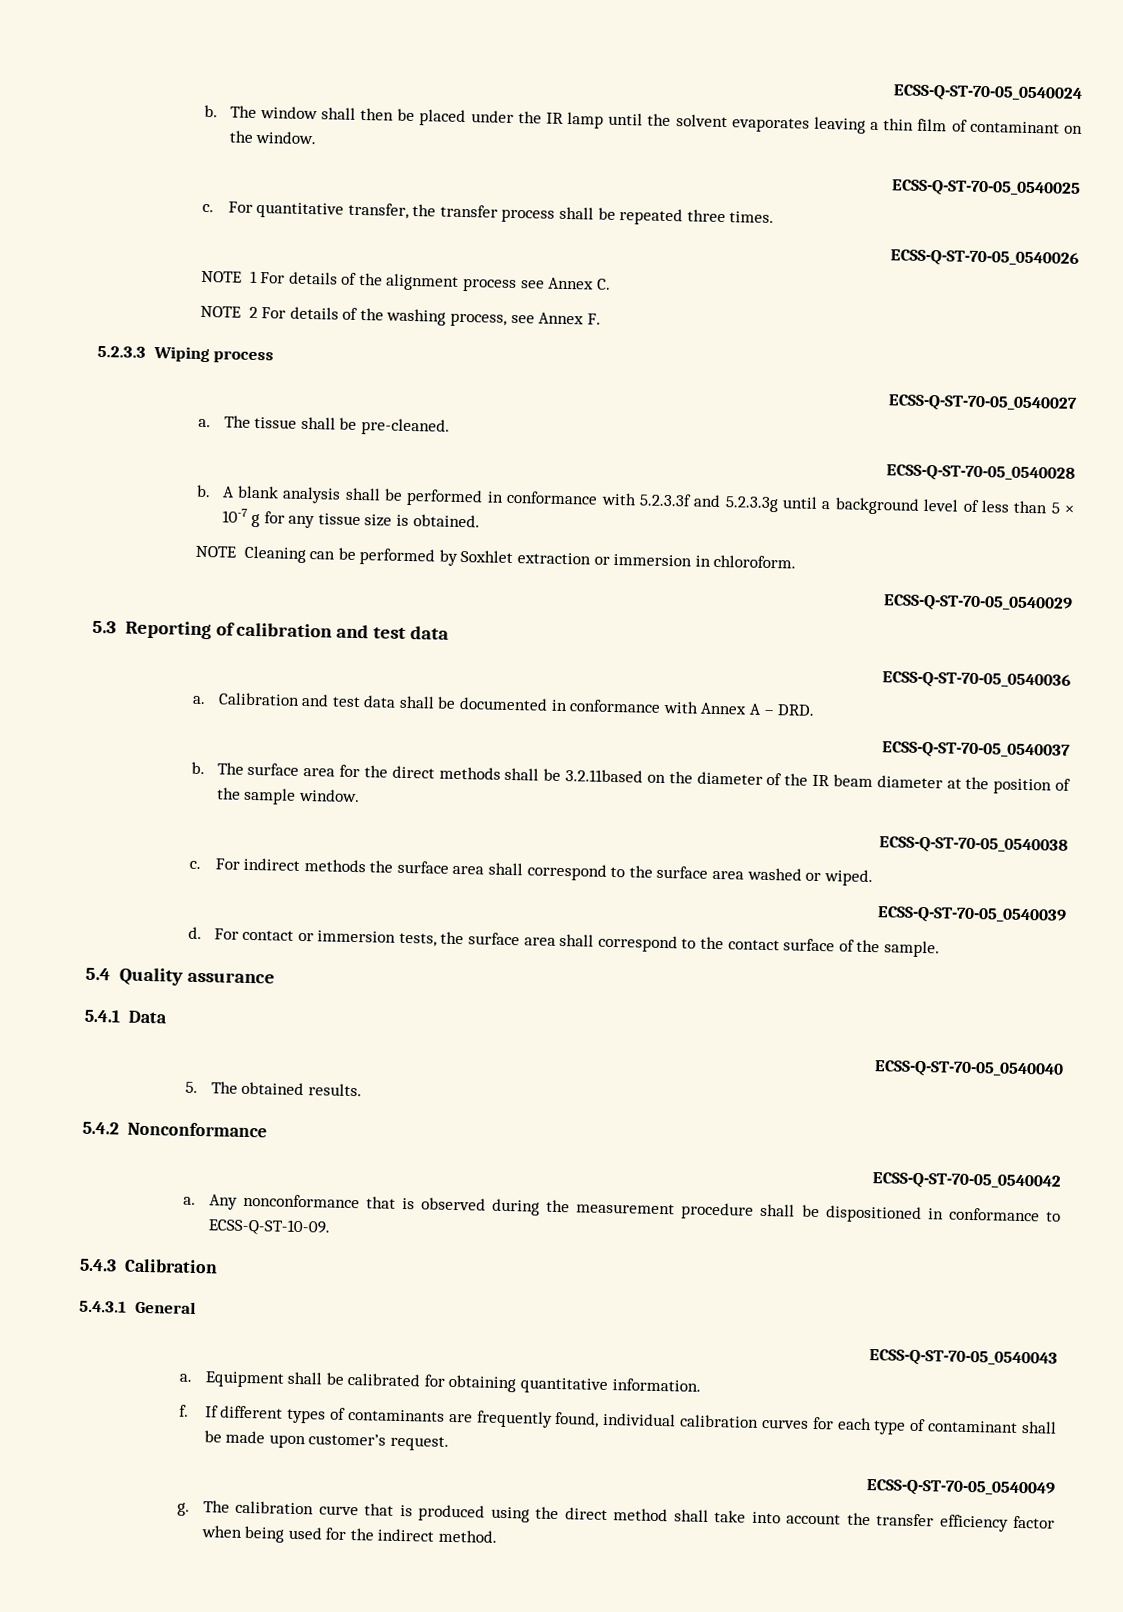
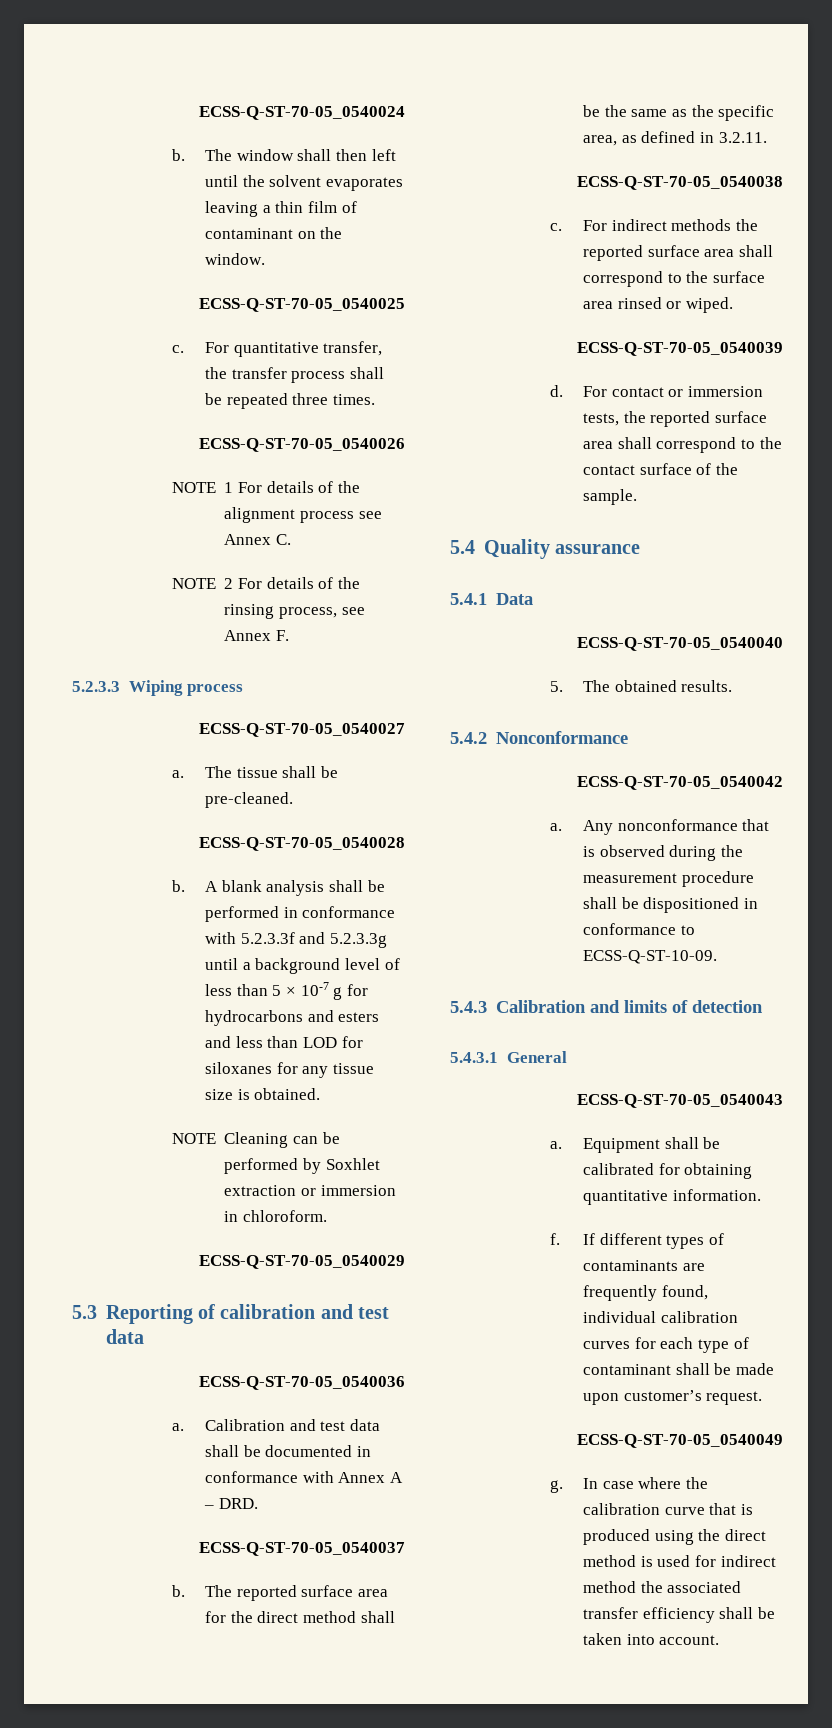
[397,108,605,129] be placed under the IR lamp -> [371,149,396,161] left
[386,308,447,326] washing -> [224,604,275,619] rinsing
(285, 517) none -> [205,1010,380,1026] [205,1036,363,1048] [205,1062,298,1074] hydrocarbons and esters and less than LOD for siloxanes for
(244, 768) none -> [236,1585,297,1601] reported
[438,766,1072,795] [216,787,360,805] methods shall be 3.2.11based on the diameter of the IR beam diameter at the position of the sample window. -> [302,1611,395,1623] [583,105,775,121] [583,131,767,146] method shall be the same as the specific area, as defined in 3.2.11.
(394, 866) none -> [583,245,644,261] reported
[746,867,802,881] washed -> [617,297,662,309] rinsed
(465, 938) none -> [650,411,711,427] reported
(218, 1266) none -> [589,1000,763,1013] and limits of detection
[202,1500,230,1513] The -> [583,1477,708,1489] In case where the
[673,1509,1055,1532] [200,1525,498,1543] shall take into account the transfer efficiency factor when being used for the indirect method. -> [640,1555,776,1567] [583,1581,742,1593] [583,1607,775,1623] [583,1633,720,1645] is used for indirect method the associated transfer efficiency shall be taken into account.

